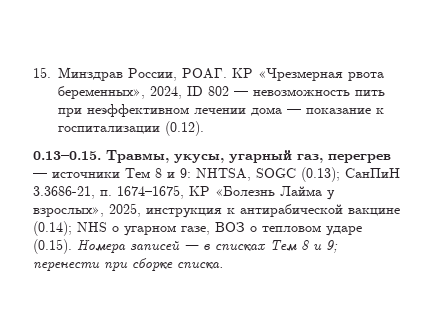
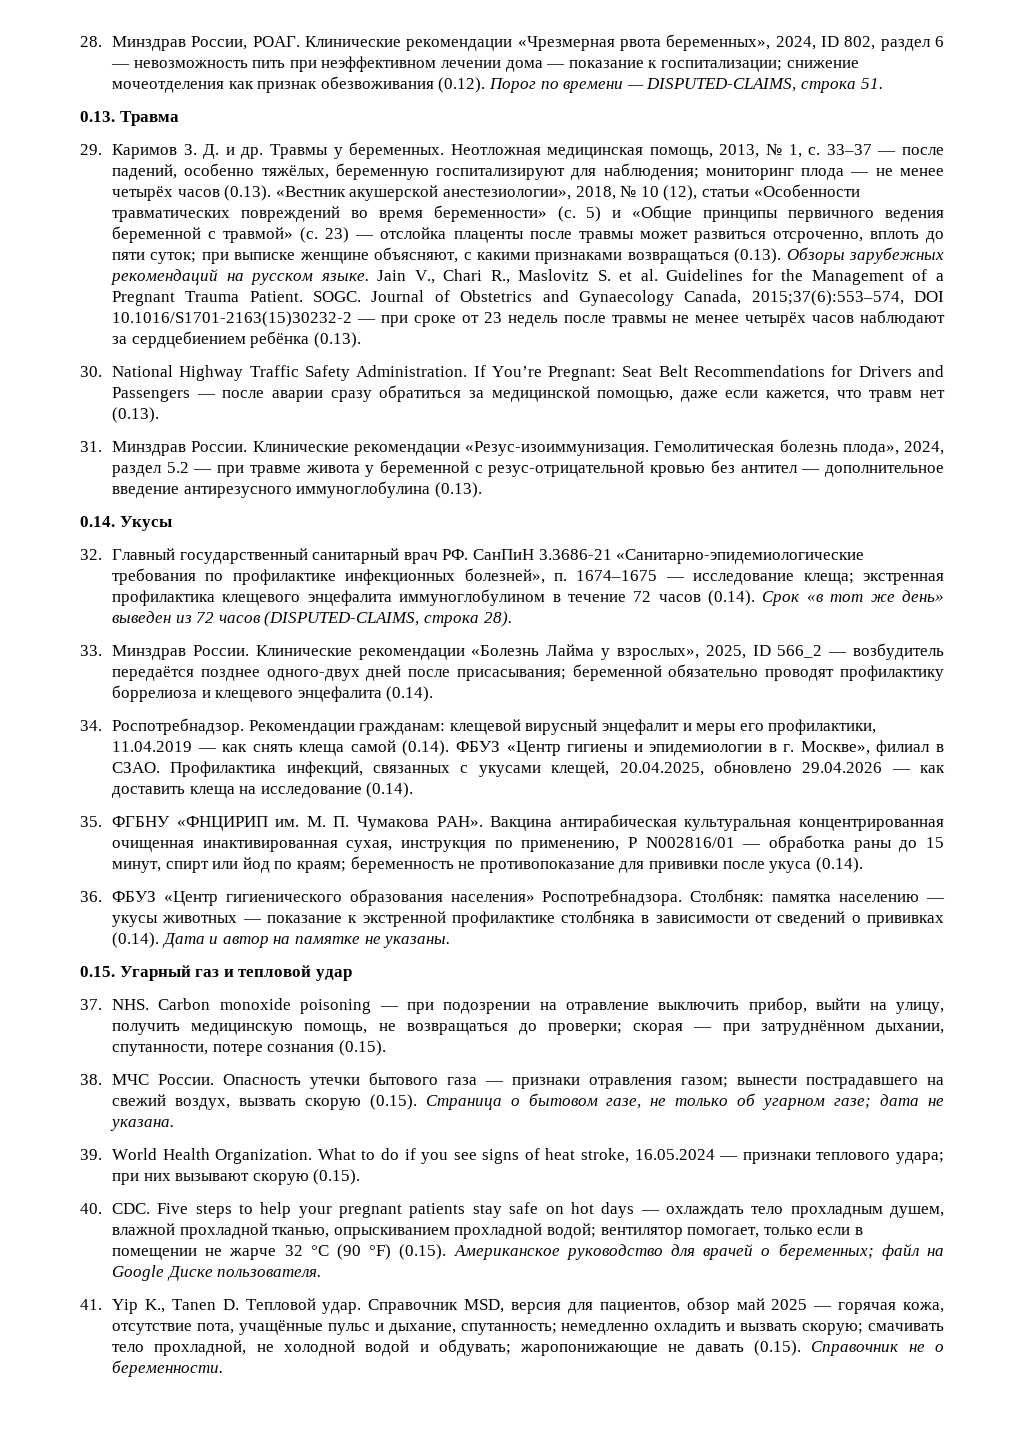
[33,67,51,78] 15. -> [80,36,102,47] 28.
[232,68,253,78] КР -> [305,36,513,51] Клинические рекомендации
[208,86,229,96] 802 -> [844,36,945,51] 802, раздел 6
[58,121,204,136] [33,150,391,163] [33,167,400,182] [33,185,210,199] госпитализации (0.12). // 0.13–0.15. Травмы, укусы, угарный газ, перегрев — источники Тем 8 и 9: NHTSA, SOGC (0.13); СанПиН 3.3686-21, п. 1674–1675, КР -> [660,60,859,72] [112,76,883,93] [80,111,179,126] [80,142,944,159] [112,163,944,180] [112,184,860,201] [112,205,944,222] [112,226,945,243] [112,247,945,264] [111,269,945,285] [112,290,944,306] [112,310,945,327] [112,331,361,348] [80,365,945,381] [112,385,945,402] [112,407,160,423] [80,439,945,456] [112,460,944,477] [112,481,482,498] [80,516,172,531] [80,548,865,564] [112,568,945,585] [112,589,945,606] [112,611,512,627] [80,645,465,660] госпитализации; снижение мочеотделения как признак обезвоживания (0.12). Порог по времени — DISPUTED-CLAIMS, строка 51. // 0.13. Травма // 29. Каримов З. Д. и др. Травмы у беременных. Неотложная медицинская помощь, 2013, № 1, с. 33–37 — после падений, особенно тяжёлых, беременную госпитализируют для наблюдения; мониторинг плода — не менее четырёх часов (0.13). «Вестник акушерской анестезиологии», 2018, № 10 (12), статьи «Особенности травматических повреждений во время беременности» (с. 5) и «Общие принципы первичного ведения беременной с травмой» (с. 23) — отслойка плаценты после травмы может развиться отсроченно, вплоть до пяти суток; при выписке женщине объясняют, с какими признаками возвращаться (0.13). Обзоры зарубежных рекомендаций на русском языке. Jain V., Chari R., Maslovitz S. et al. Guidelines for the Management of a Pregnant Trauma Patient. SOGC. Journal of Obstetrics and Gynaecology Canada, 2015;37(6):553–574, DOI 10.1016/S1701-2163(15)30232-2 — при сроке от 23 недель после травмы не менее четырёх часов наблюдают за сердцебиением ребёнка (0.13). // 30. National Highway Traffic Safety Administration. If You’re Pregnant: Seat Belt Recommendations for Drivers and Passengers — после аварии сразу обратиться за медицинской помощью, даже если кажется, что травм нет (0.13). // 31. Минздрав России. Клинические рекомендации «Резус-изоиммунизация. Гемолитическая болезнь плода», 2024, раздел 5.2 — при травме живота у беременной с резус-отрицательной кровью без антител — дополнительное введение антирезусного иммуноглобулина (0.13). // 0.14. Укусы // 32. Главный государственный санитарный врач РФ. СанПиН 3.3686-21 «Санитарно-эпидемиологические требования по профилактике инфекционных болезней», п. 1674–1675 — исследование клеща; экстренная профилактика клещевого энцефалита иммуноглобулином в течение 72 часов (0.14). Срок «в тот же день» выведен из 72 часов (DISPUTED-CLAIMS, строка 28). // 33. Минздрав России. Клинические рекомендации
[146,204,400,218] [33,221,362,236] [33,239,338,254] [33,258,223,272] инструкция к антирабической вакцине (0.14); NHS о угарном газе, ВОЗ о тепловом ударе (0.15). Номера записей — в списках Тем 8 и 9; перенести при сборке списка. -> [752,643,945,660] [112,664,944,681] [112,685,434,702] [80,718,877,735] [112,740,945,756] [112,760,945,777] [112,782,414,798] [80,814,945,831] [112,835,945,852] [112,856,863,873] [80,889,945,906] [112,910,945,927] [112,932,451,948] [80,965,352,981] [80,997,944,1014] [112,1020,945,1035] [112,1040,386,1056] [80,1072,944,1089] [112,1093,944,1110] [110,1119,175,1131] [80,1148,944,1164] [112,1169,361,1185] [80,1202,944,1218] [112,1223,863,1239] [112,1243,944,1260] [112,1265,322,1281] [80,1297,945,1314] [112,1320,945,1335] [112,1339,945,1356] [112,1360,224,1377] ID 566_2 — возбудитель передаётся позднее одного-двух дней после присасывания; беременной обязательно проводят профилактику боррелиоза и клещевого энцефалита (0.14). // 34. Роспотребнадзор. Рекомендации гражданам: клещевой вирусный энцефалит и меры его профилактики, 11.04.2019 — как снять клеща самой (0.14). ФБУЗ «Центр гигиены и эпидемиологии в г. Москве», филиал в СЗАО. Профилактика инфекций, связанных с укусами клещей, 20.04.2025, обновлено 29.04.2026 — как доставить клеща на исследование (0.14). // 35. ФГБНУ «ФНЦИРИП им. М. П. Чумакова РАН». Вакцина антирабическая культуральная концентрированная очищенная инактивированная сухая, инструкция по применению, Р N002816/01 — обработка раны до 15 минут, спирт или йод по краям; беременность не противопоказание для прививки после укуса (0.14). // 36. ФБУЗ «Центр гигиенического образования населения» Роспотребнадзора. Столбняк: памятка населению — укусы животных — показание к экстренной профилактике столбняка в зависимости от сведений о прививках (0.14). Дата и автор на памятке не указаны. // 0.15. Угарный газ и тепловой удар // 37. NHS. Carbon monoxide poisoning — при подозрении на отравление выключить прибор, выйти на улицу, получить медицинскую помощь, не возвращаться до проверки; скорая — при затруднённом дыхании, спутанности, потере сознания (0.15). // 38. МЧС России. Опасность утечки бытового газа — признаки отравления газом; вынести пострадавшего на свежий воздух, вызвать скорую (0.15). Страница о бытовом газе, не только об угарном газе; дата не указана. // 39. World Health Organization. What to do if you see signs of heat stroke, 16.05.2024 — признаки теплового удара; при них вызывают скорую (0.15). // 40. CDC. Five steps to help your pregnant patients stay safe on hot days — охлаждать тело прохладным душем, влажной прохладной тканью, опрыскиванием прохладной водой; вентилятор помогает, только если в помещении не жарче 32 °C (90 °F) (0.15). Американское руководство для врачей о беременных; файл на Google Диске пользователя. // 41. Yip K., Tanen D. Тепловой удар. Справочник MSD, версия для пациентов, обзор май 2025 — горячая кожа, отсутствие пота, учащённые пульс и дыхание, спутанность; немедленно охладить и вызвать скорую; смачивать тело прохладной, не холодной водой и обдувать; жаропонижающие не давать (0.15). Справочник не о беременности.

